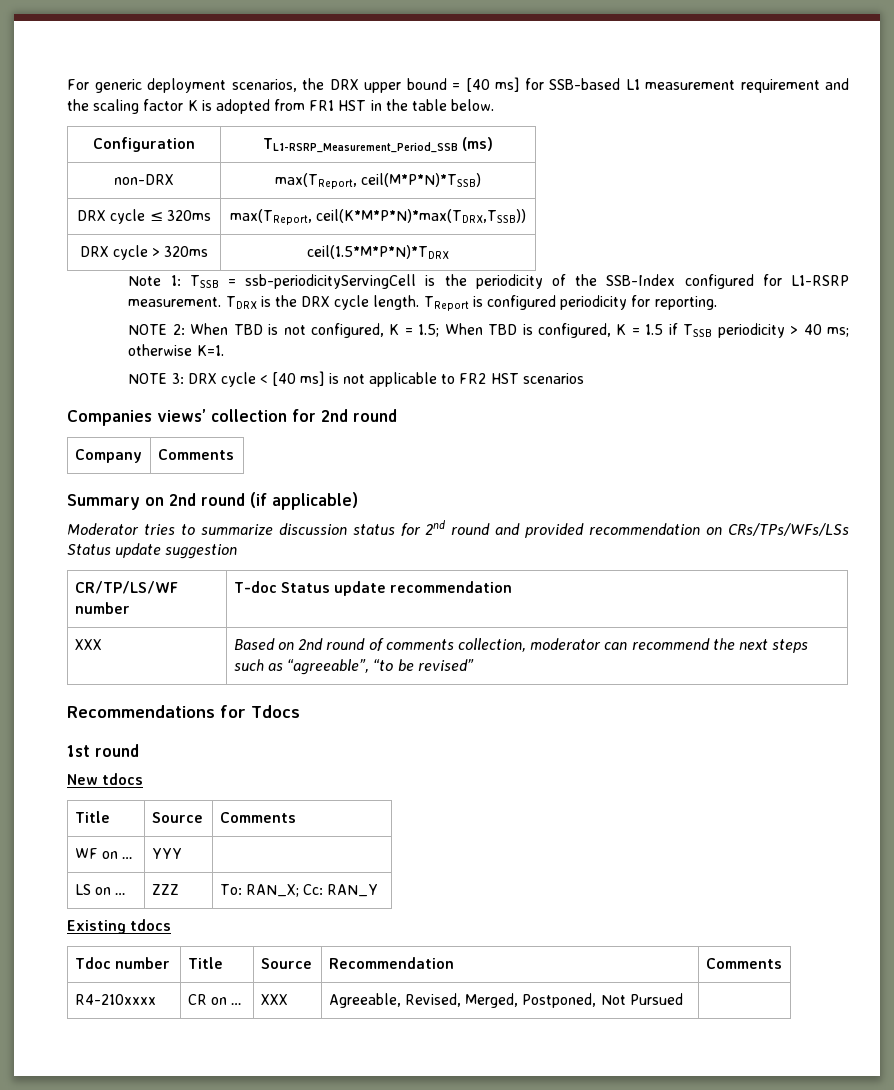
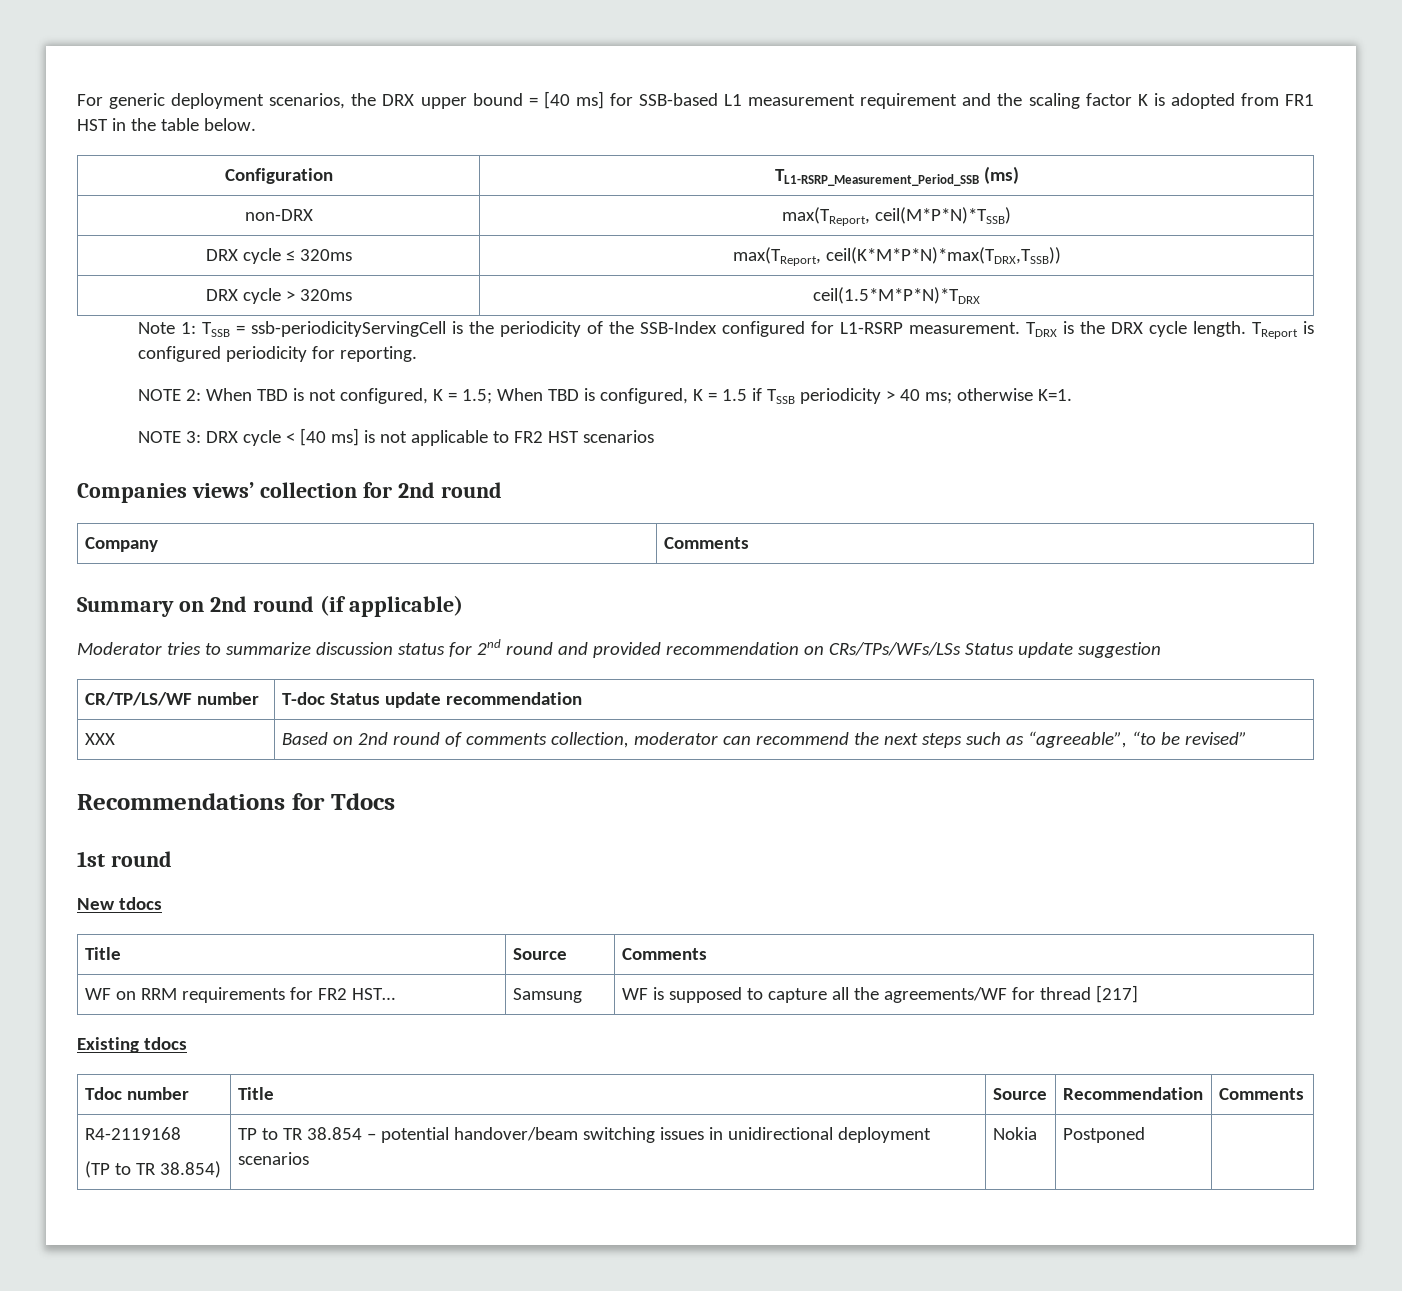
[122,857,134,859] [151,848,182,859] [74,884,127,895] [151,884,179,895] [219,884,379,897] … | YYY | // LS on … | ZZZ | To: RAN_X; Cc: RAN_Y -> [140,987,395,1003] [512,988,582,1003] [621,985,1138,1003] RRM requirements for FR2 HST… | Samsung | WF is supposed to capture all the agreements/WF for thread [217]
[74,994,156,1005] [187,994,243,1005] [260,994,288,1005] [328,993,683,1008] R4-210xxxx | CR on … | XXX | Agreeable, Revised, Merged, Postponed, Not Pursued -> [84,1127,181,1140] [84,1161,221,1178] [237,1127,931,1143] [237,1152,309,1165] [992,1127,1037,1140] [1062,1127,1145,1143] R4-2119168 // (TP to TR 38.854) | TP to TR 38.854 – potential handover/beam switching issues in unidirectional deployment scenarios | Nokia | Postponed

